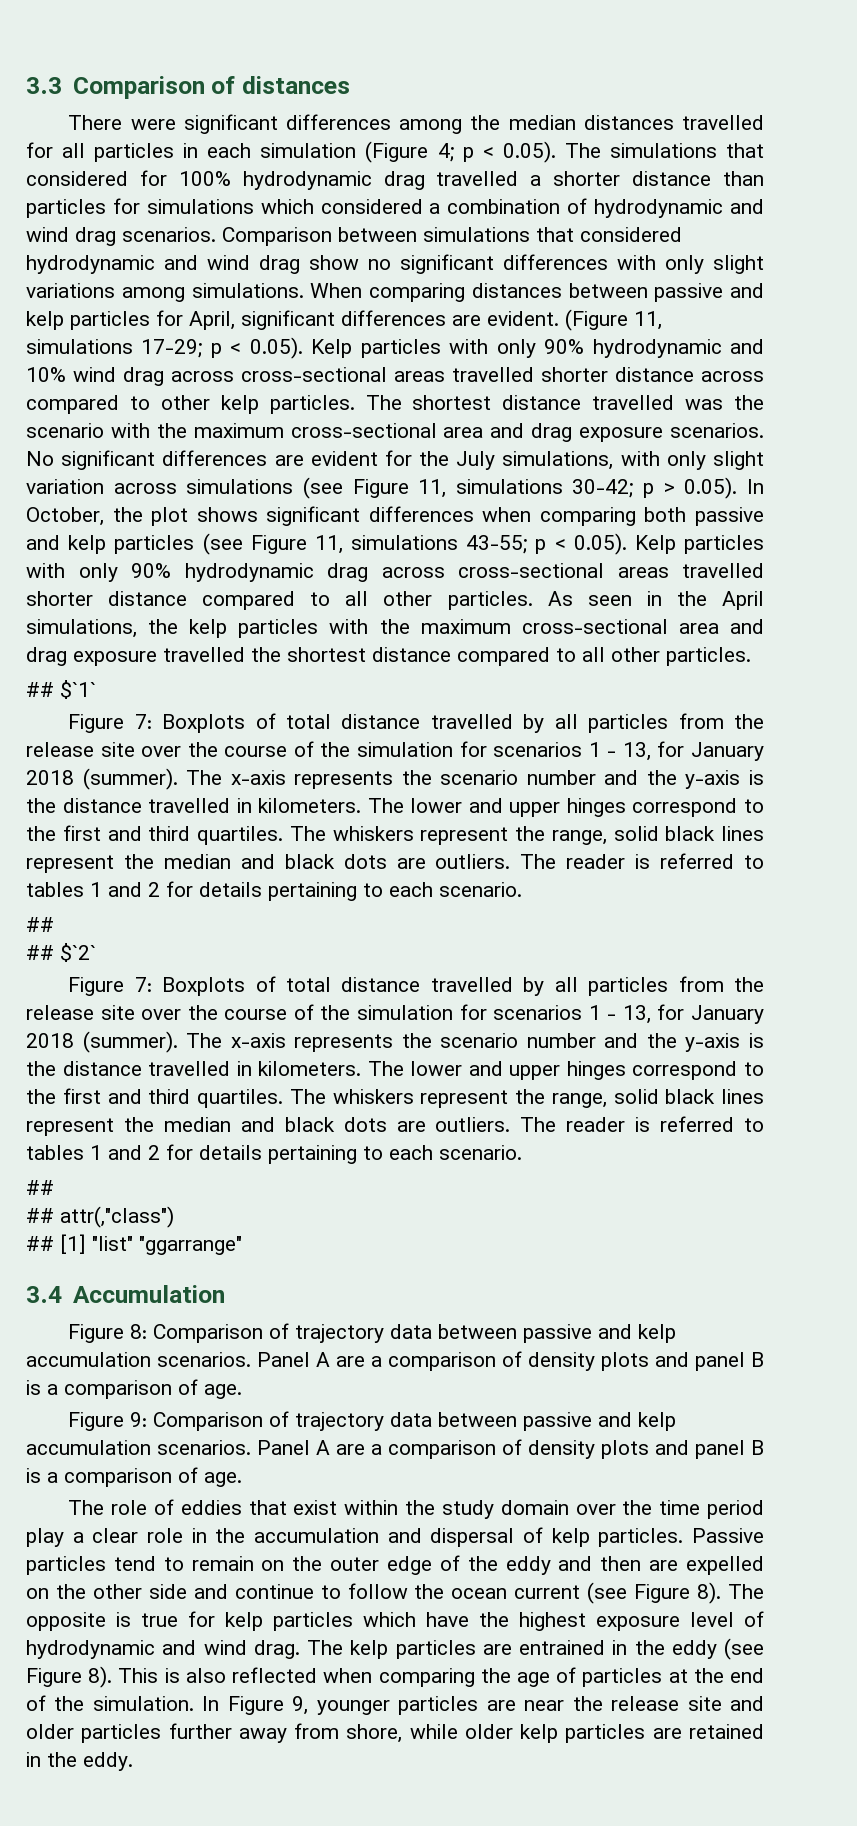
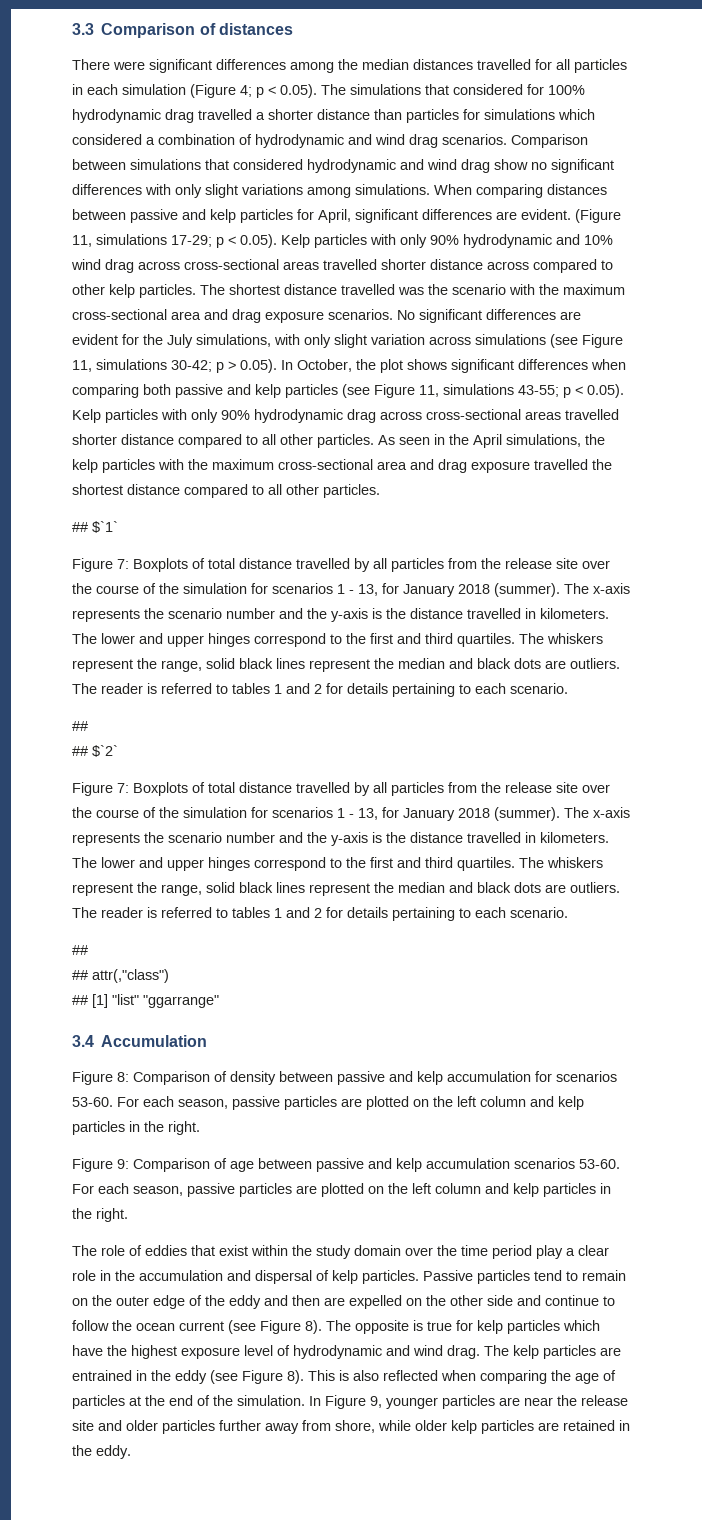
[295,1324,677,1343] [26,1351,764,1371] [26,1379,242,1399] trajectory data between passive and kelp accumulation scenarios. Panel A are a comparison of density plots and panel B is a comparison of age. -> [230,1071,617,1085] [72,1096,584,1110] [72,1121,200,1135] density between passive and kelp accumulation for scenarios 53-60. For each season, passive particles are plotted on the left column and kelp particles in the right.
[295,1412,677,1431] [26,1439,764,1459] [26,1467,242,1487] trajectory data between passive and kelp accumulation scenarios. Panel A are a comparison of density plots and panel B is a comparison of age. -> [230,1158,620,1172] [72,1183,611,1197] [72,1208,128,1222] age between passive and kelp accumulation scenarios 53-60. For each season, passive particles are plotted on the left column and kelp particles in the right.

